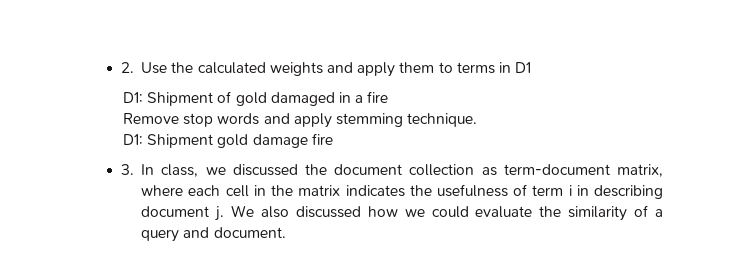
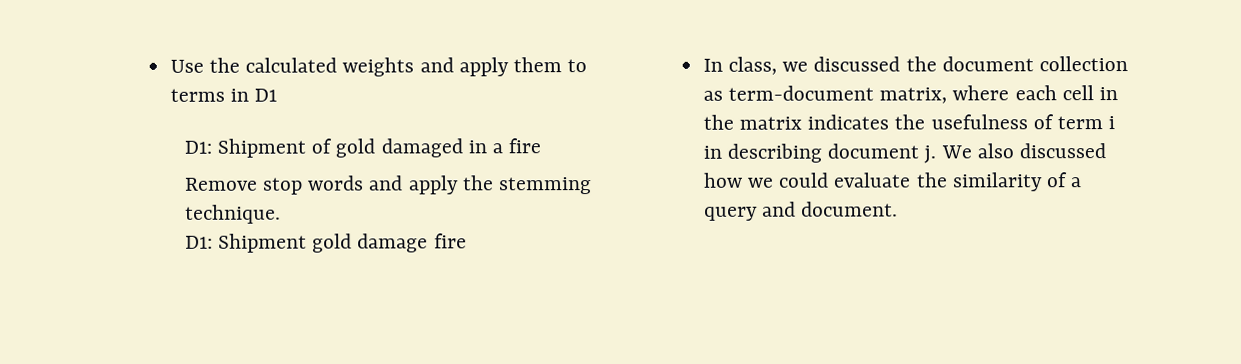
[120,62,134,73] 2. -> (169, 66) none
(332, 120) none -> [461,175,494,191] the
[120,164,134,175] 3. -> (467, 241) none

